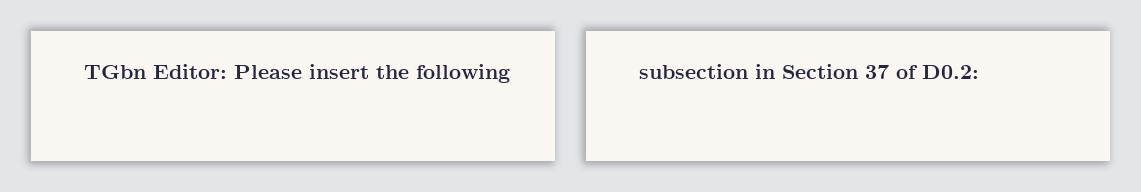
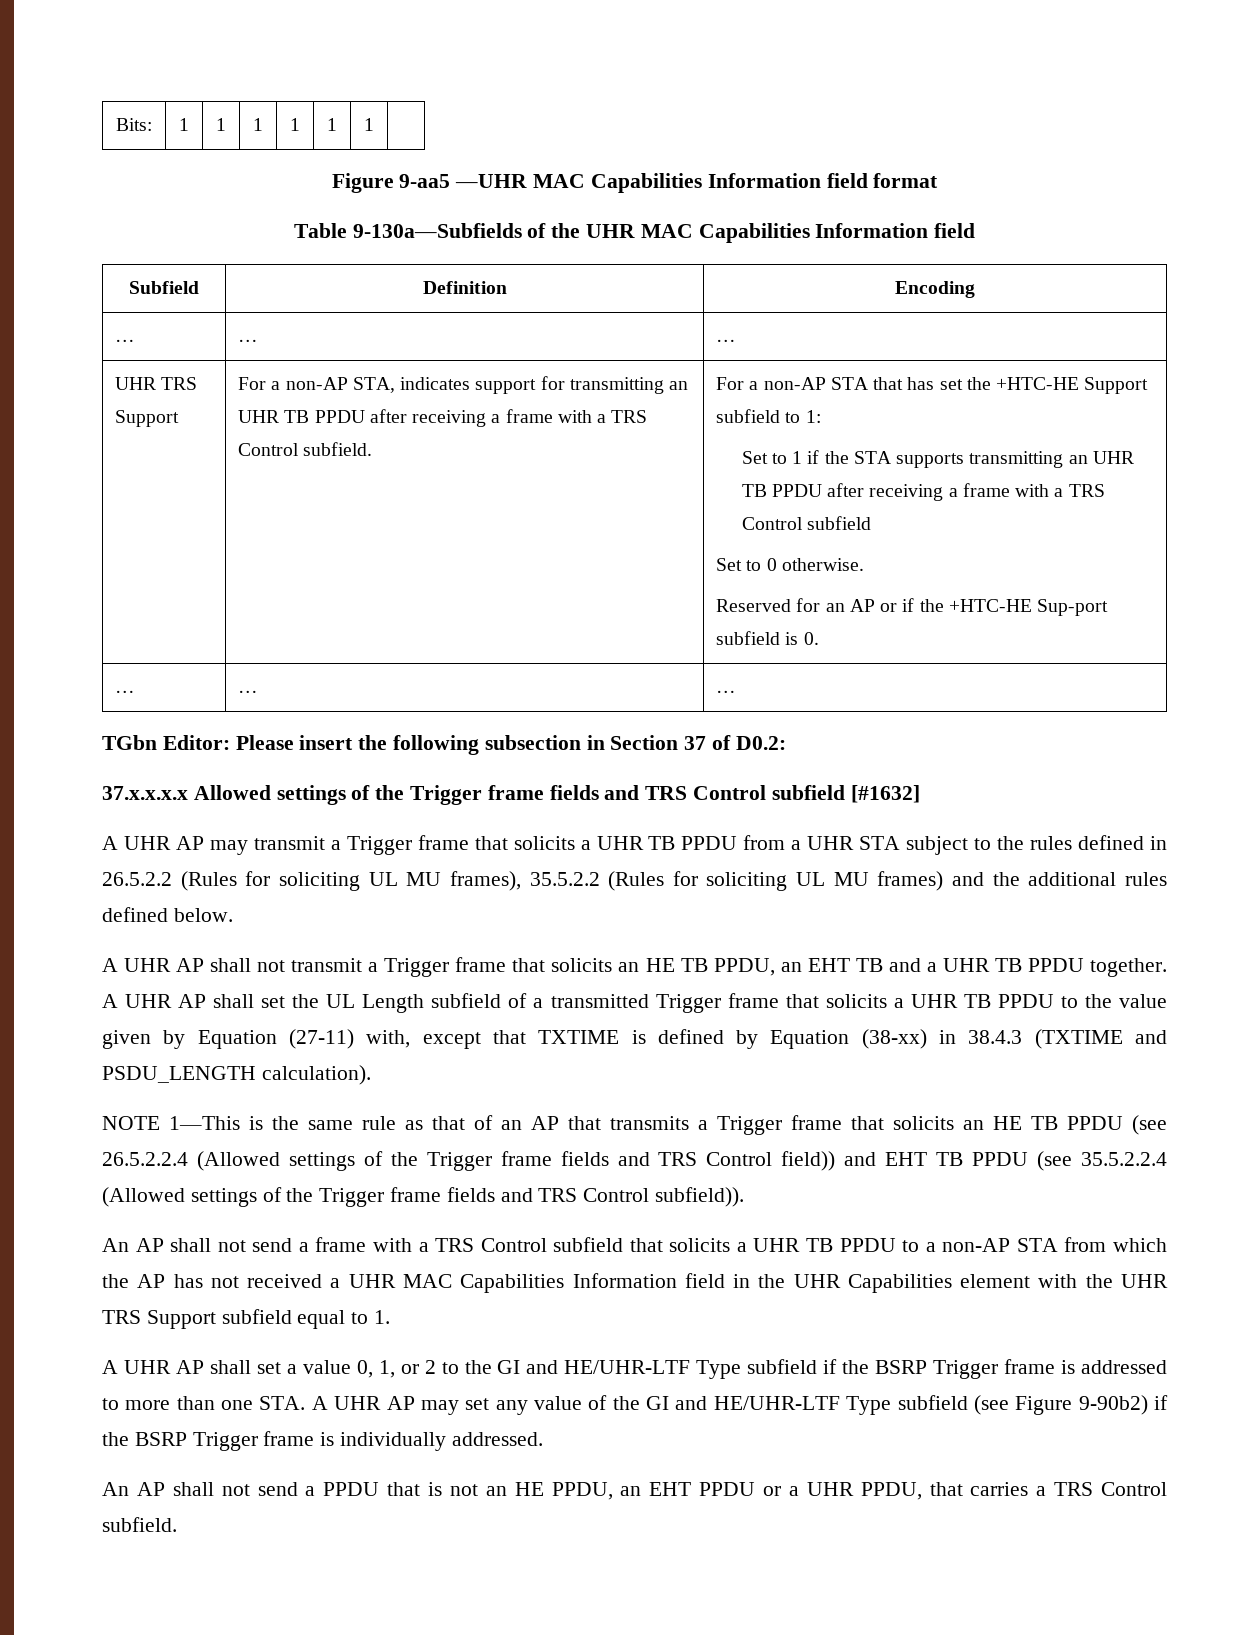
(84, 72) none -> [116,118,152,131] [179,118,189,131] [216,118,226,131] [253,118,263,131] [290,118,300,131] [327,118,337,131] [364,118,374,131] [331,173,939,193] [293,223,976,243] [129,281,199,294] [422,281,507,294] [895,281,975,298] [115,339,136,342] [238,339,259,342] [716,339,737,342] [115,377,198,390] [115,410,180,427] [238,376,689,394] [238,409,648,427] [238,442,373,456] [716,377,1149,394] [716,409,821,423] [741,450,1134,468] [741,483,1105,501] [741,516,871,530] [716,558,864,571] [716,598,1109,616] [716,631,819,645] [115,690,136,693] [238,690,259,693] [716,690,737,693] Bits: | 1 | 1 | 1 | 1 | 1 | 1 | // Figure 9-aa5 —UHR MAC Capabilities Information field format // Table 9-130a—Subfields of the UHR MAC Capabilities Information field // Subfield | Definition | Encoding // … | … | … // UHR TRS Support | For a non-AP STA, indicates support for transmitting an UHR TB PPDU after receiving a frame with a TRS Control subfield. | For a non-AP STA that has set the +HTC-HE Support subfield to 1: // Set to 1 if the STA supports transmitting an UHR TB PPDU after receiving a frame with a TRS Control subfield // Set to 0 otherwise. // Reserved for an AP or if the +HTC-HE Sup-port subfield is 0. // … | … | … //
(979, 72) none -> [102,785,920,805] [102,835,1167,855] [102,871,1167,891] [102,907,233,922] [102,957,1167,977] [102,993,1167,1013] [102,1029,1167,1049] [102,1065,371,1085] [102,1115,1167,1135] [102,1151,1168,1171] [102,1187,745,1207] [102,1237,1168,1252] [102,1273,1169,1293] [102,1309,391,1329] [102,1359,1168,1379] [102,1395,1168,1415] [102,1431,543,1451] [102,1482,1167,1500] [102,1517,177,1532] // 37.x.x.x.x Allowed settings of the Trigger frame fields and TRS Control subfield [#1632] // A UHR AP may transmit a Trigger frame that solicits a UHR TB PPDU from a UHR STA subject to the rules defined in 26.5.2.2 (Rules for soliciting UL MU frames), 35.5.2.2 (Rules for soliciting UL MU frames) and the additional rules defined below. // A UHR AP shall not transmit a Trigger frame that solicits an HE TB PPDU, an EHT TB and a UHR TB PPDU together. A UHR AP shall set the UL Length subfield of a transmitted Trigger frame that solicits a UHR TB PPDU to the value given by Equation (27-11) with, except that TXTIME is defined by Equation (38-xx) in 38.4.3 (TXTIME and PSDU_LENGTH calculation). // NOTE 1—This is the same rule as that of an AP that transmits a Trigger frame that solicits an HE TB PPDU (see 26.5.2.2.4 (Allowed settings of the Trigger frame fields and TRS Control field)) and EHT TB PPDU (see 35.5.2.2.4 (Allowed settings of the Trigger frame fields and TRS Control subfield)). // An AP shall not send a frame with a TRS Control subfield that solicits a UHR TB PPDU to a non-AP STA from which the AP has not received a UHR MAC Capabilities Information field in the UHR Capabilities element with the UHR TRS Support subfield equal to 1. // A UHR AP shall set a value 0, 1, or 2 to the GI and HE/UHR-LTF Type subfield if the BSRP Trigger frame is addressed to more than one STA. A UHR AP may set any value of the GI and HE/UHR-LTF Type subfield (see Figure 9-90b2) if the BSRP Trigger frame is individually addressed. // An AP shall not send a PPDU that is not an HE PPDU, an EHT PPDU or a UHR PPDU, that carries a TRS Control subfield.

